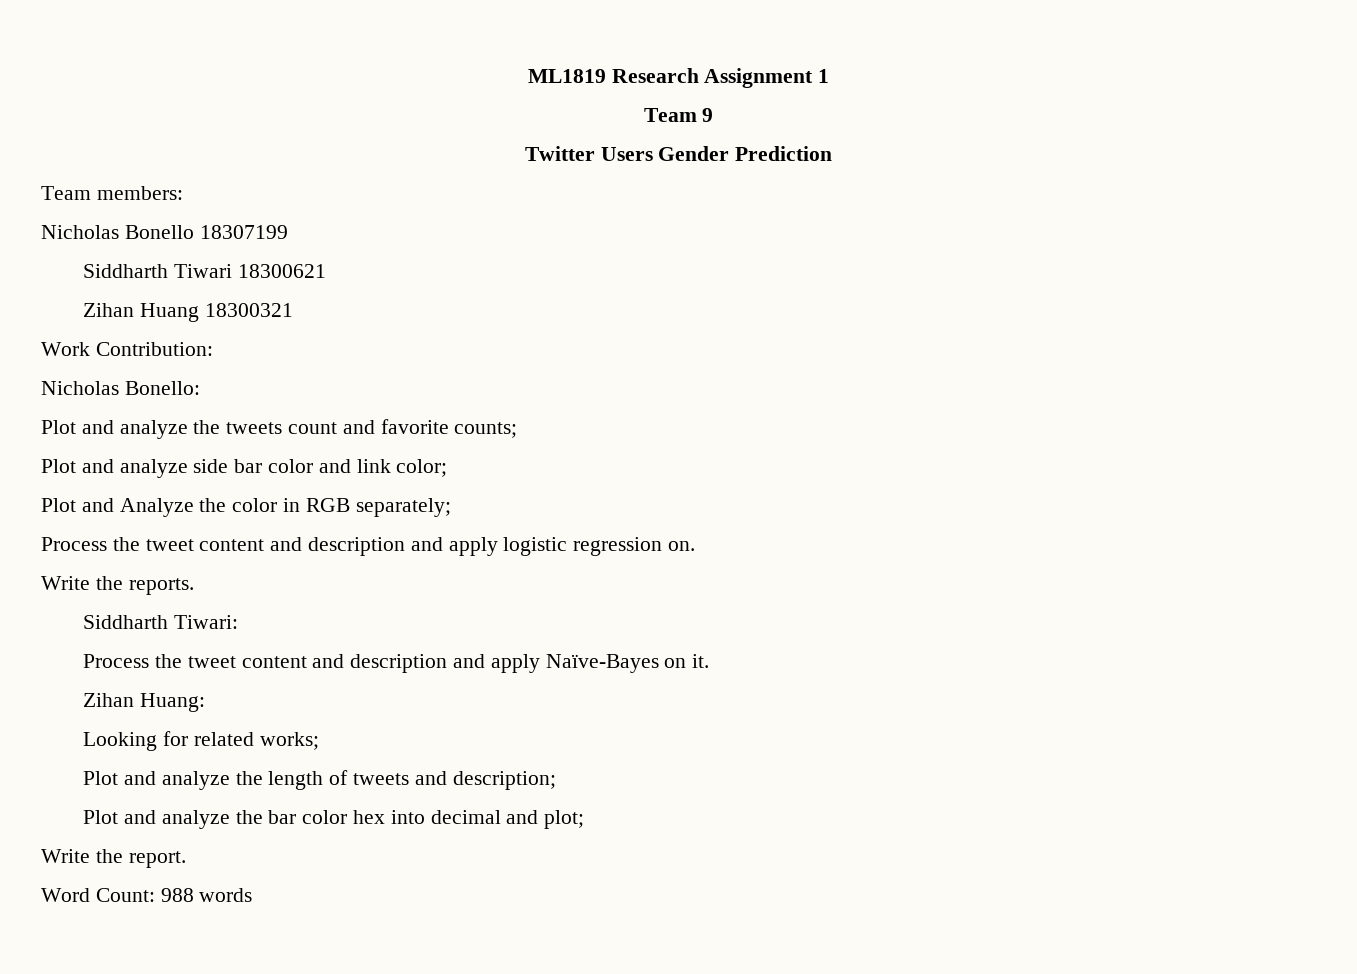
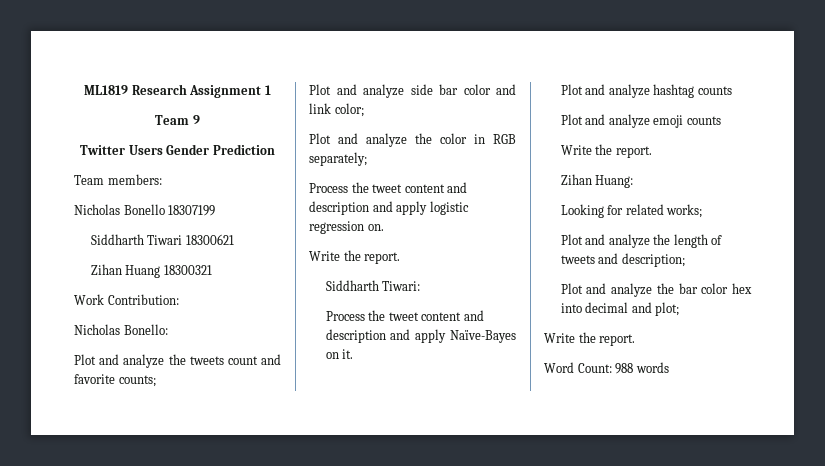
[119,498,194,517] Analyze -> [366,133,407,147] analyze
[128,578,194,595] reports. -> [364,252,401,264] report.
(710, 661) none -> [560,84,732,98] [560,114,721,128] [560,144,652,158] // Plot and analyze hashtag counts // Plot and analyze emoji counts // Write the report.

